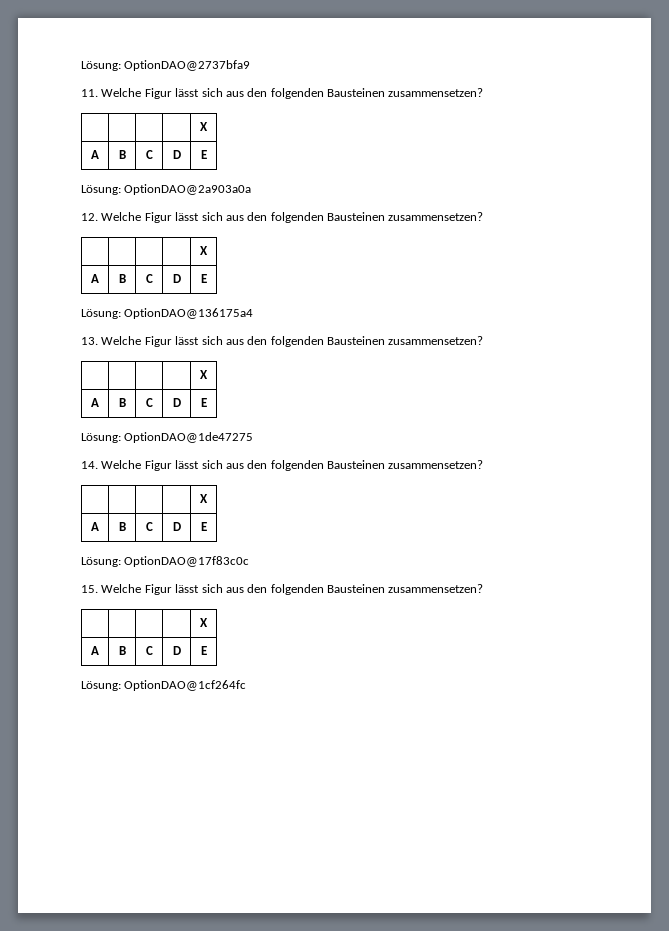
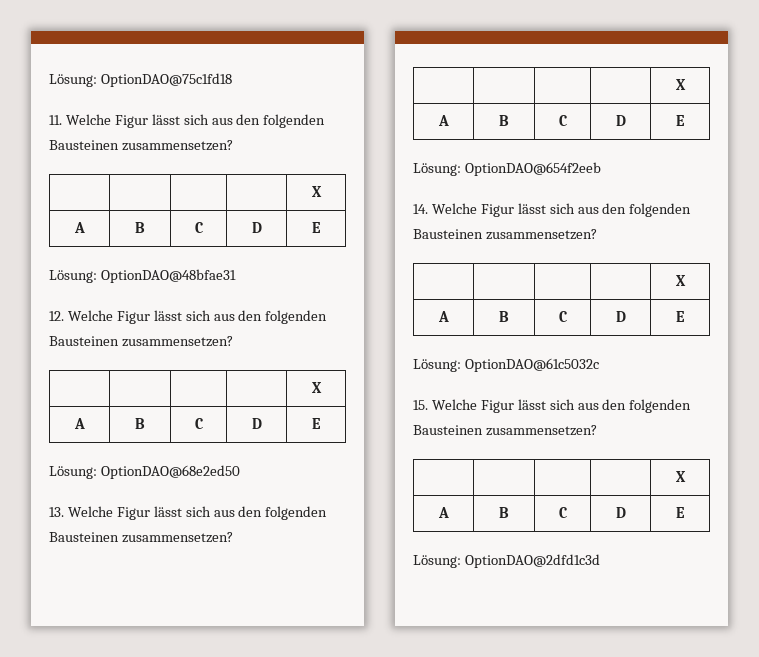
[81,60,251,71] Lösung: OptionDAO@2737bfa9 -> [49,73,232,87] Lösung: OptionDAO@75c1fd18
[124,184,252,195] OptionDAO@2a903a0a -> [100,269,236,283] OptionDAO@48bfae31
[124,308,254,319] OptionDAO@136175a4 -> [100,465,240,479] OptionDAO@68e2ed50
[124,432,254,443] OptionDAO@1de47275 -> [464,162,601,176] OptionDAO@654f2eeb
[124,556,250,567] OptionDAO@17f83c0c -> [464,358,599,372] OptionDAO@61c5032c
[124,680,247,691] OptionDAO@1cf264fc -> [464,554,600,568] OptionDAO@2dfd1c3d

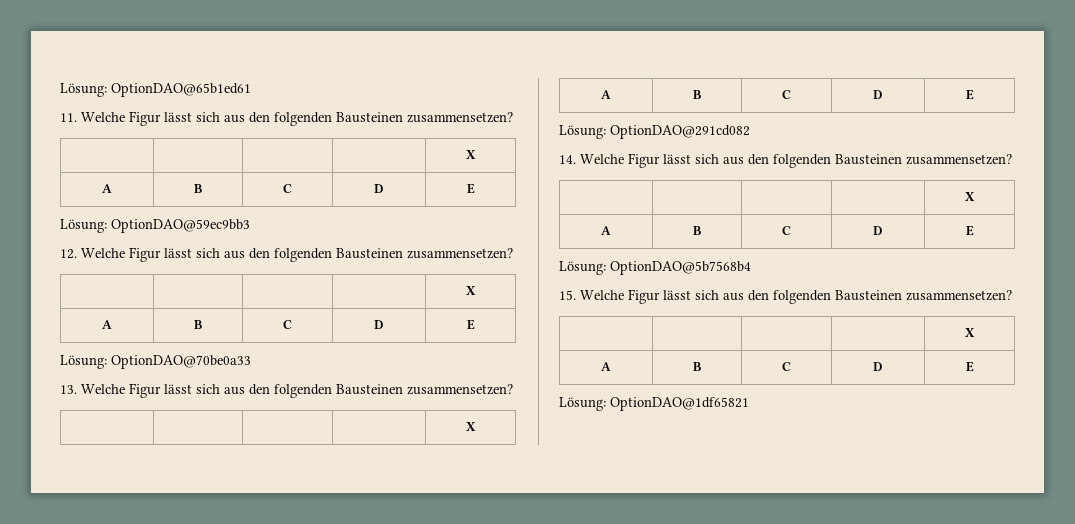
[49,73,232,87] Lösung: OptionDAO@75c1fd18 -> [60,83,251,97] Lösung: OptionDAO@65b1ed61
[100,269,236,283] OptionDAO@48bfae31 -> [111,219,250,233] OptionDAO@59ec9bb3
[100,465,240,479] OptionDAO@68e2ed50 -> [111,355,251,369] OptionDAO@70be0a33
[464,162,601,176] OptionDAO@654f2eeb -> [610,125,750,139] OptionDAO@291cd082
[464,358,599,372] OptionDAO@61c5032c -> [610,261,751,275] OptionDAO@5b7568b4
[464,554,600,568] OptionDAO@2dfd1c3d -> [610,397,749,411] OptionDAO@1df65821

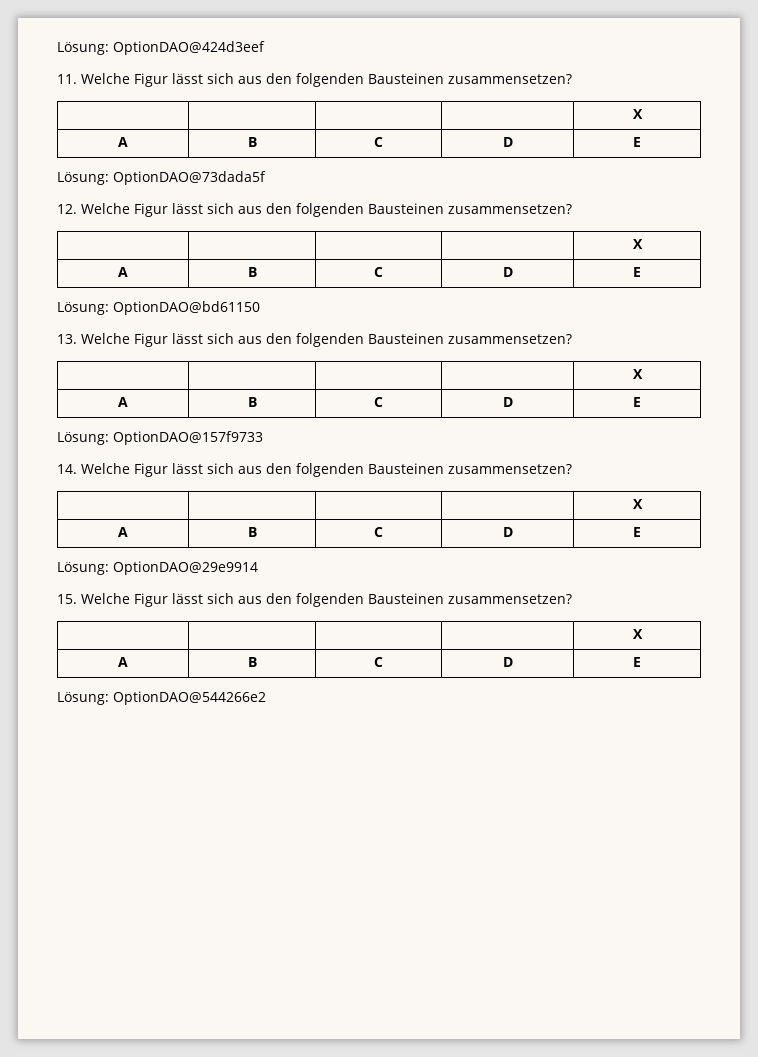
[60,83,251,97] Lösung: OptionDAO@65b1ed61 -> [57,41,265,55] Lösung: OptionDAO@424d3eef
[111,219,250,233] OptionDAO@59ec9bb3 -> [113,171,266,185] OptionDAO@73dada5f
[111,355,251,369] OptionDAO@70be0a33 -> [113,301,260,315] OptionDAO@bd61150
[610,125,750,139] OptionDAO@291cd082 -> [113,431,263,445] OptionDAO@157f9733
[610,261,751,275] OptionDAO@5b7568b4 -> [113,561,258,575] OptionDAO@29e9914
[610,397,749,411] OptionDAO@1df65821 -> [113,691,266,705] OptionDAO@544266e2

